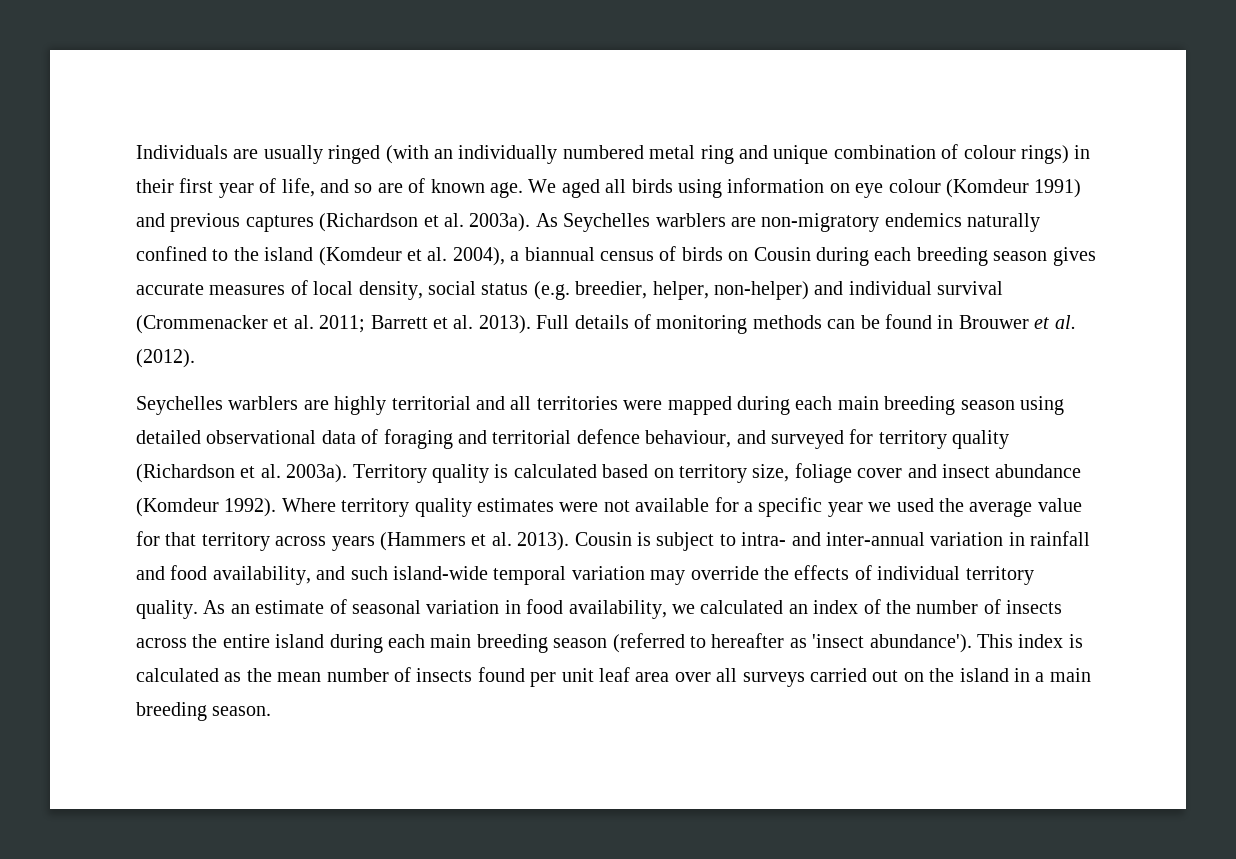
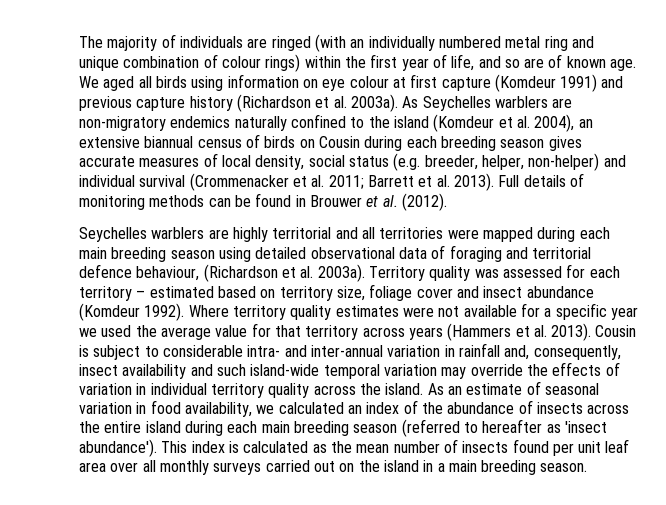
[136,145,323,164] Individuals are usually -> [79,34,268,51] The majority of individuals are
[1074,145,1091,159] [136,179,174,193] in their -> [304,56,366,68] within the
(941, 186) none -> [392,74,491,91] at first capture
[245,215,314,232] captures -> [136,96,233,111] capture history
[510,251,520,261] a -> [578,119,593,128] [79,136,140,148] an extensive
[575,281,648,299] breedier, -> [424,155,478,170] breeder,
[736,429,1010,449] and surveyed for territory quality -> (200, 273) none
[494,464,597,478] is calculated -> [474,264,620,278] [79,286,214,301] was assessed for each territory – estimated
(736, 540) none -> [162,345,243,357] considerable
[136,565,311,585] and food availability, -> [504,345,621,360] [79,364,187,379] and, consequently, insect availability
[877,566,1034,585] [136,600,198,619] individual territory quality. -> [79,383,424,398] variation in individual territory quality across the island.
[916,600,979,614] number -> [447,402,515,414] abundance
(738, 675) none -> [159,460,209,475] monthly

